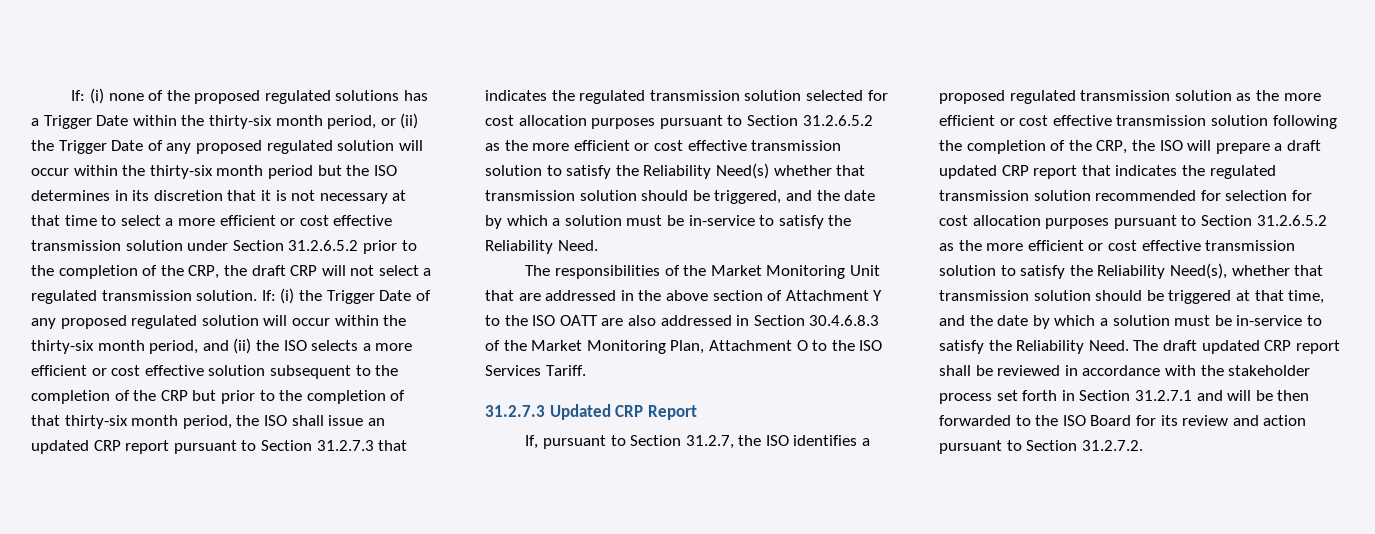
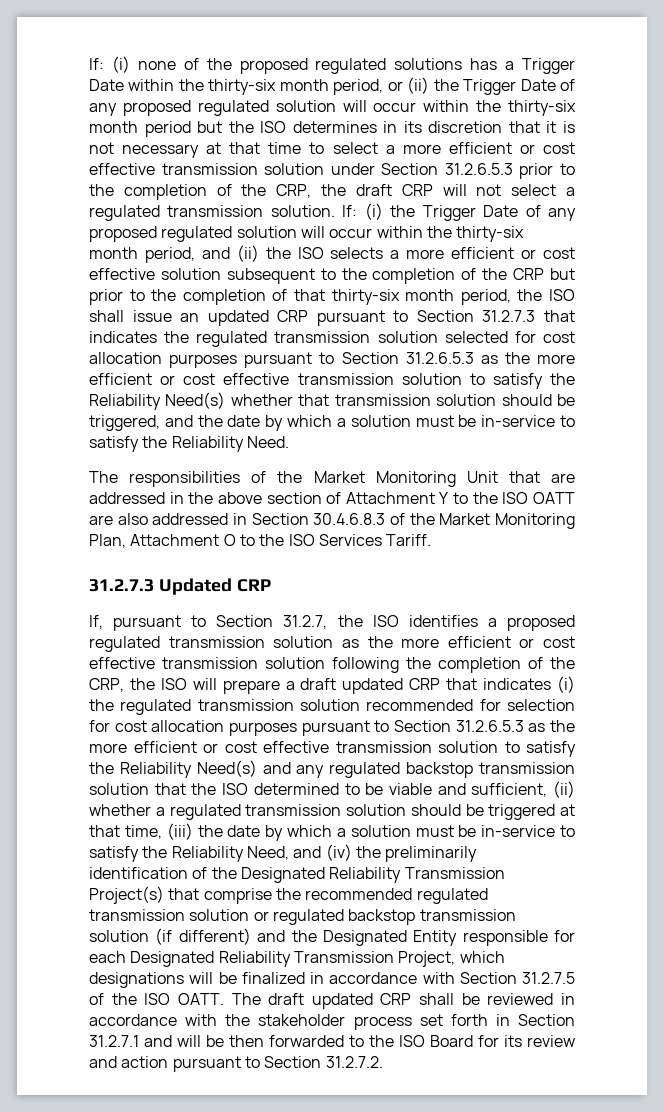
[288,240,359,251] 31.2.6.5.2 -> [444,163,513,175] 31.2.6.5.3
[125,440,170,454] report -> (309, 316) none
[802,115,873,126] 31.2.6.5.2 -> [405,352,474,364] 31.2.6.5.3
[647,405,697,420] Report -> (271, 585) none
[1033,165,1178,179] report that indicates -> [446,676,576,693] that indicates (i)
[1256,215,1327,226] 31.2.6.5.2 -> [455,720,524,732] 31.2.6.5.3
[1169,263,1324,279] Need(s), whether that -> [196,760,576,778] [89,781,575,798] [89,804,241,820] Need(s) and any regulated backstop transmission solution that the ISO determined to be viable and sufficient, (ii) whether a regulated
[939,315,965,326] and -> [166,823,193,840] (iii)
[1088,340,1129,351] Need. -> [246,844,478,862] [89,867,505,883] [89,886,488,904] [89,909,516,925] [89,928,575,946] [89,951,505,967] [89,972,575,988] [89,993,224,1005] Need, and (iv) the preliminarily identification of the Designated Reliability Transmission Project(s) that comprise the recommended regulated transmission solution or regulated backstop transmission solution (if different) and the Designated Entity responsible for each Designated Reliability Transmission Project, which designations will be finalized in accordance with Section 31.2.7.5 of the ISO OATT.
[1295,340,1340,354] report -> (412, 999) none

